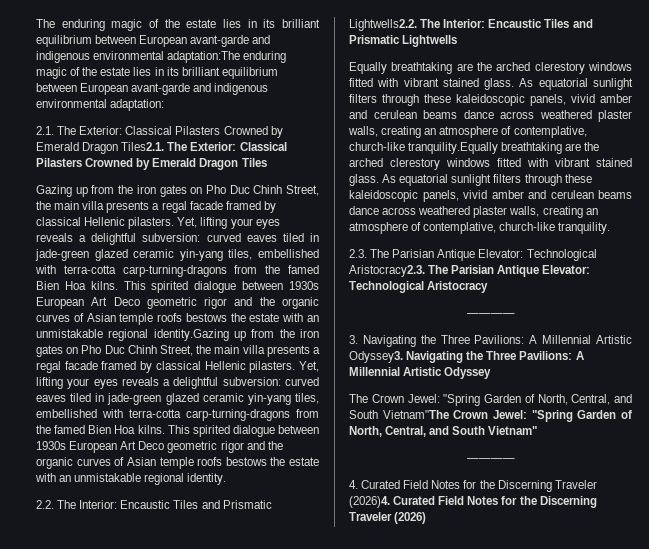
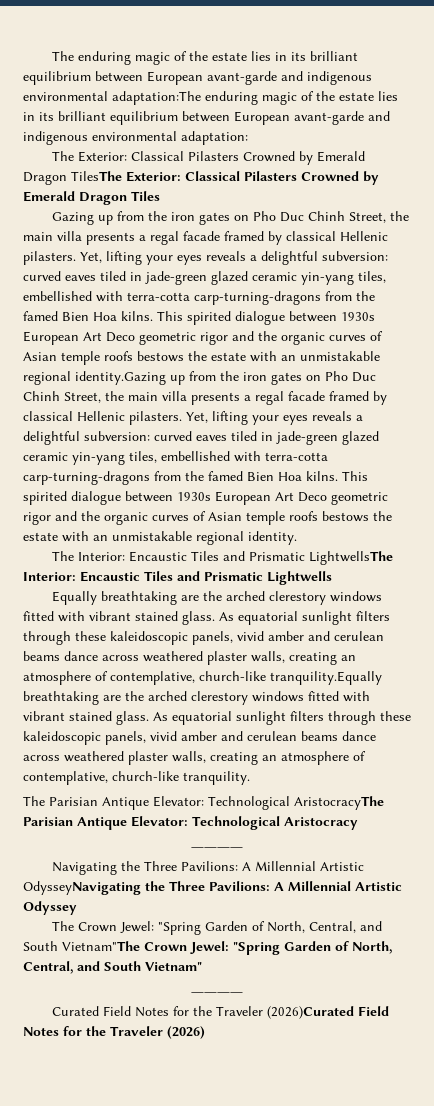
[36,126,283,138] [36,142,188,154] 2.1. The Exterior: Classical Pilasters Crowned by Emerald Dragon Tiles2.1. The -> [51,151,365,165] [23,171,122,185] The Exterior: Classical Pilasters Crowned by Emerald Dragon TilesThe
[36,500,272,509] [349,19,441,31] 2.2. The Interior: Encaustic Tiles and Prismatic Lightwells2.2. The -> [51,551,393,565] The Interior: Encaustic Tiles and Prismatic LightwellsThe
[349,249,597,261] [349,265,449,277] 2.3. The Parisian Antique Elevator: Technological Aristocracy2.3. The -> [23,796,384,810] The Parisian Antique Elevator: Technological AristocracyThe
[349,335,632,347] [349,351,464,363] 3. Navigating the Three Pavilions: A Millennial Artistic Odyssey3. Navigating -> [51,861,364,875] [23,881,141,895] Navigating the Three Pavilions: A Millennial Artistic OdysseyNavigating
[349,480,597,492] [349,496,597,508] 4. Curated Field Notes for the Discerning Traveler (2026)4. Curated Field Notes for the Discerning -> [51,1006,389,1019] [23,1026,106,1036] Curated Field Notes for the Traveler (2026)Curated Field Notes for the

